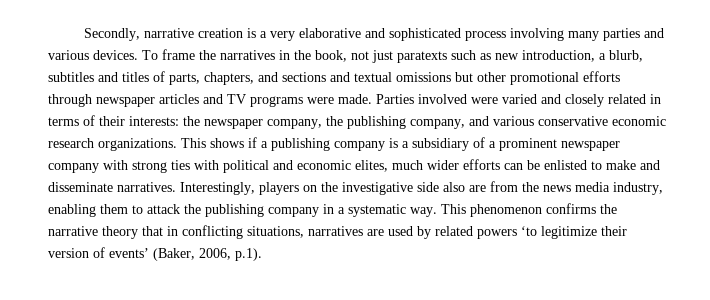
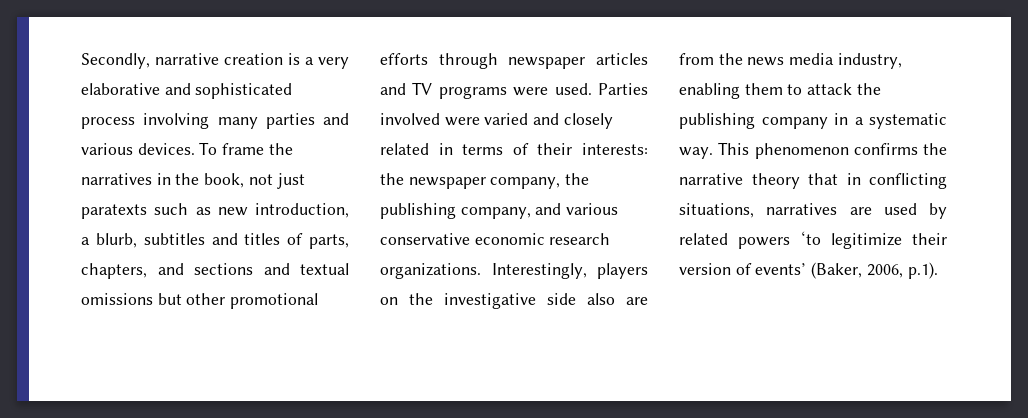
[338,94,372,104] made. -> [554,83,592,95] used.
[181,137,620,151] [48,159,660,173] [48,182,176,192] This shows if a publishing company is a subsidiary of a prominent newspaper company with strong ties with political and economic elites, much wider efforts can be enlisted to make and disseminate narratives. -> (481, 271) none

